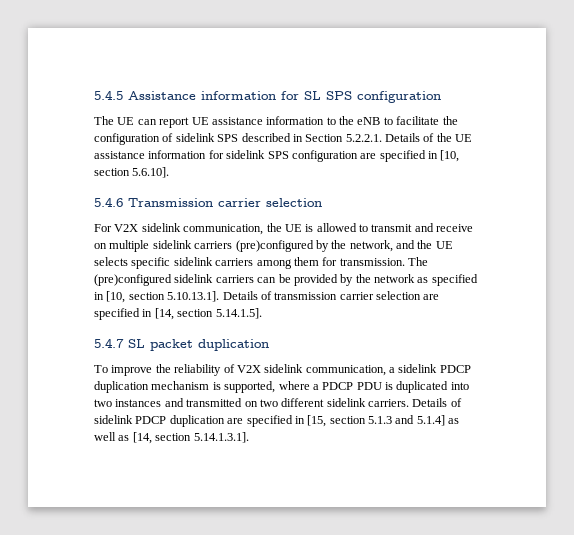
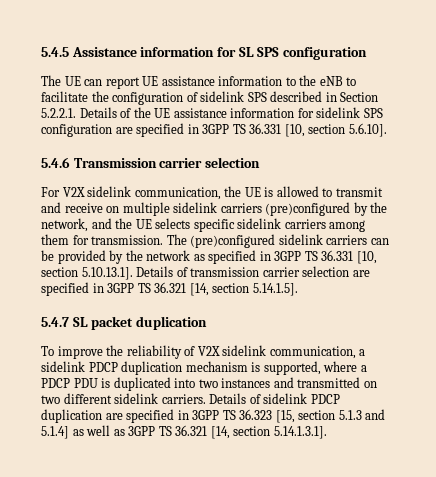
(438, 155) none -> [202,123,282,134] 3GPP TS 36.331
(104, 296) none -> [274,250,354,261] 3GPP TS 36.331
(153, 313) none -> [107,282,187,293] 3GPP TS 36.321
(305, 420) none -> [192,409,273,420] 3GPP TS 36.323
(130, 438) none -> [128,425,208,436] 3GPP TS 36.321

